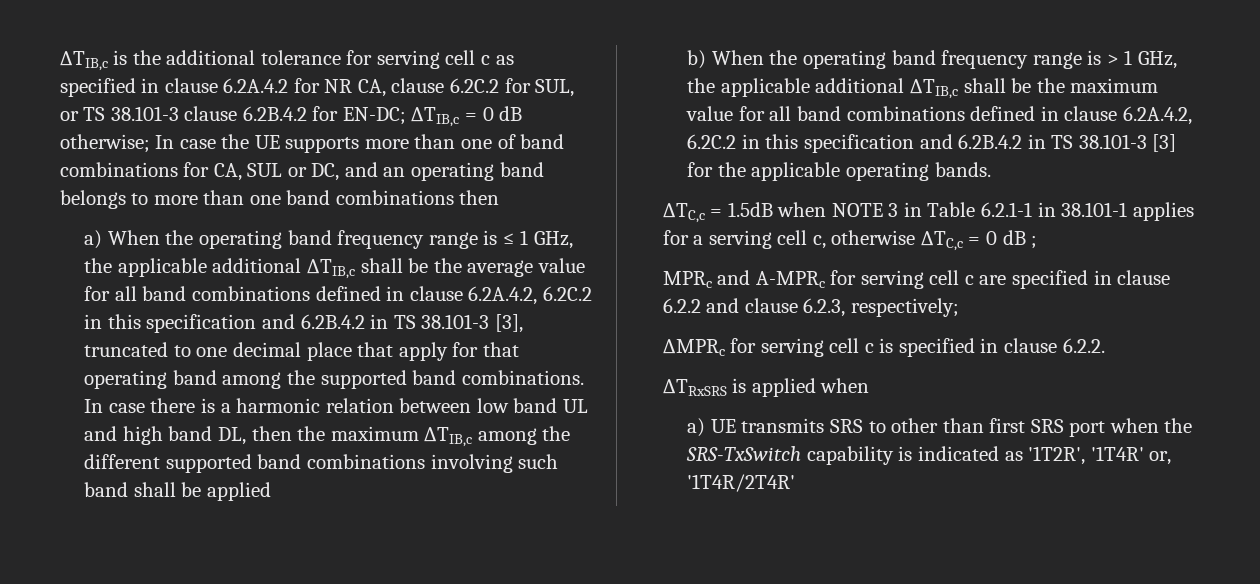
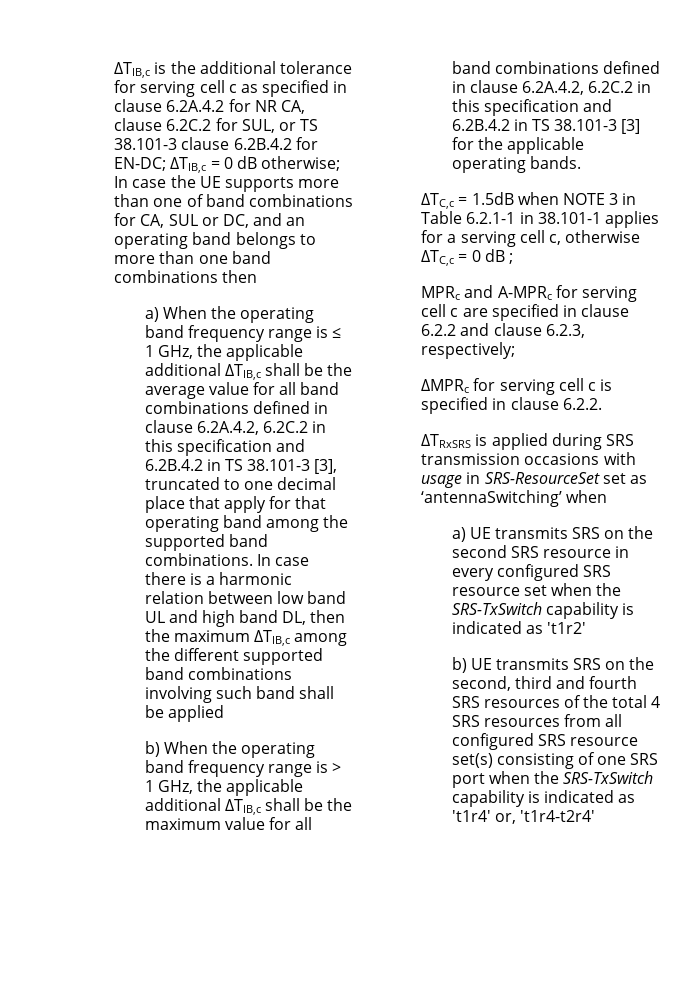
(816, 387) none -> [551,433,635,450] [421,452,636,465] [421,472,648,488] [421,490,563,507] during SRS transmission occasions with usage in SRS-ResourceSet set as ‘antennaSwitching’
[868,418,1026,433] to other than first -> [604,526,654,539] [451,545,630,558] [451,564,611,581] [451,583,622,596] [451,602,634,619] [451,621,586,634] [451,657,655,673] [451,676,638,691] [451,695,661,708] [451,714,623,727] [451,733,638,750] [451,752,627,769] on the second SRS resource in every configured SRS resource set when the SRS-TxSwitch capability is indicated as 't1r2' // b) UE transmits SRS on the second, third and fourth SRS resources of the total 4 SRS resources from all configured SRS resource set(s) consisting of one
[1028,446,1172,465] [687,474,796,492] '1T2R', '1T4R' or, '1T4R/2T4R' -> [451,810,595,824] 't1r4' or, 't1r4-t2r4'

